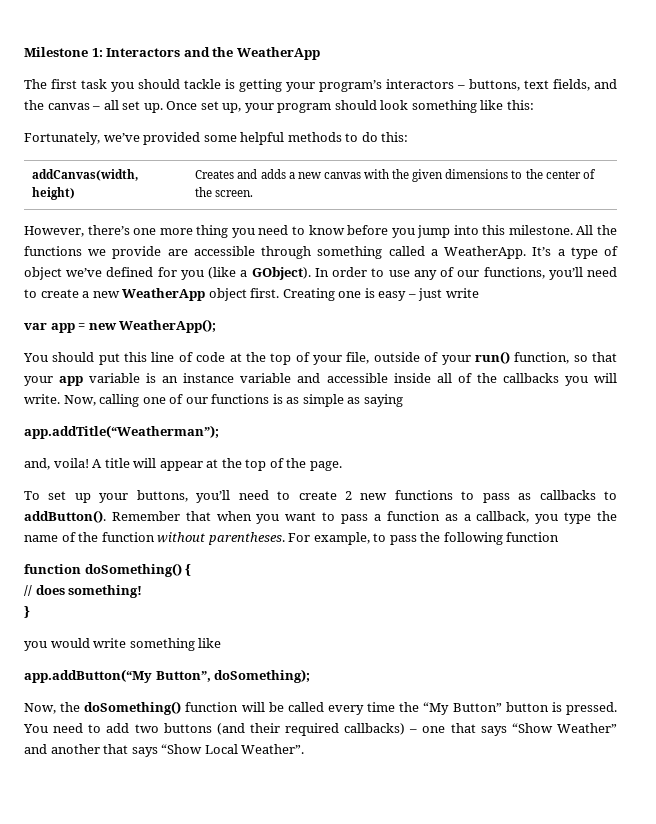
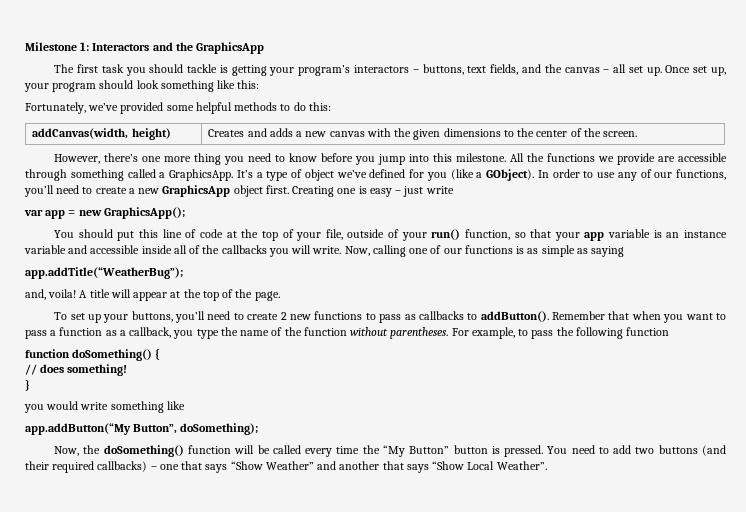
[236,47,320,60] WeatherApp -> [196,42,265,54] GraphicsApp
[444,246,527,259] WeatherApp. -> [169,169,233,181] GraphicsApp.
[122,288,206,301] WeatherApp -> [162,185,231,197] GraphicsApp
[119,319,217,333] WeatherApp(); -> [103,207,185,219] GraphicsApp();
[24,425,219,439] app.addTitle(“Weatherman”); -> [25,267,183,279] app.addTitle(“WeatherBug”);

